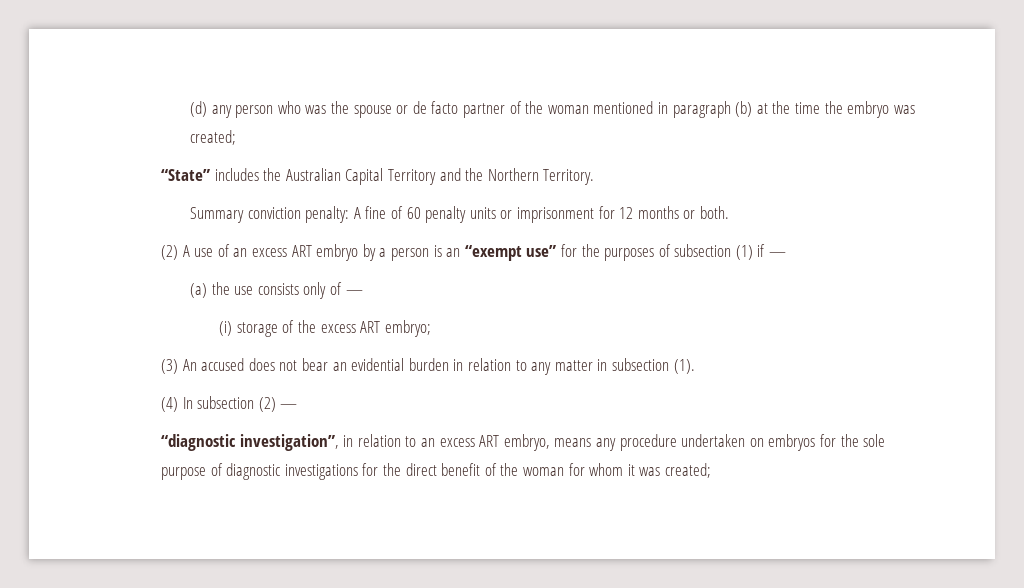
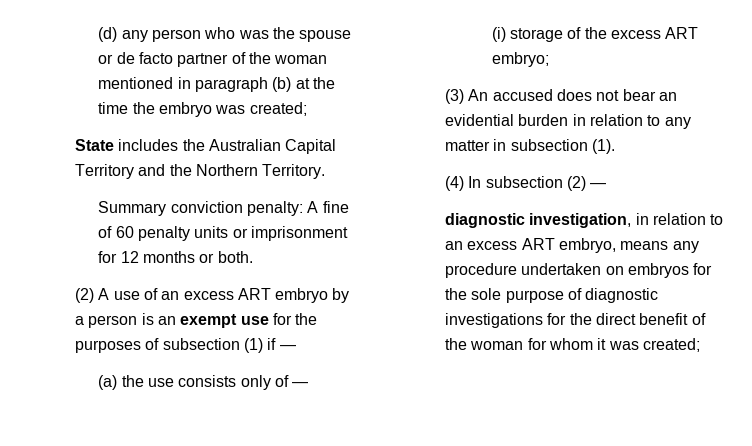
[161,169,211,181] “State” -> [74,139,114,151] State
[464,245,557,261] “exempt use” -> [180,314,269,328] exempt use
[161,434,339,451] “diagnostic investigation”, -> [444,213,632,228] diagnostic investigation,

